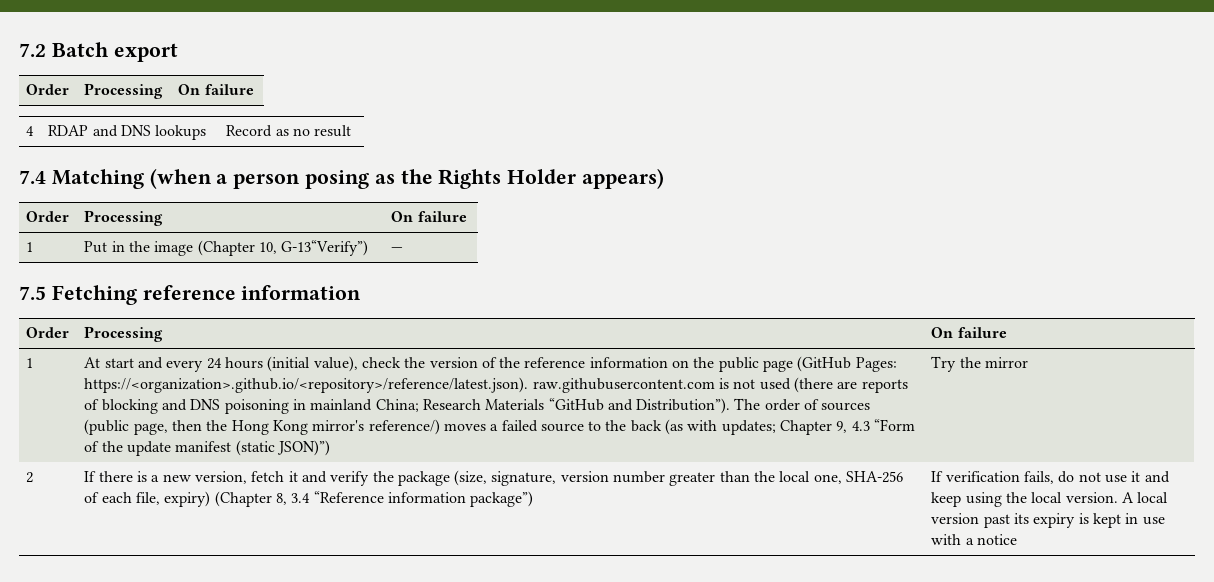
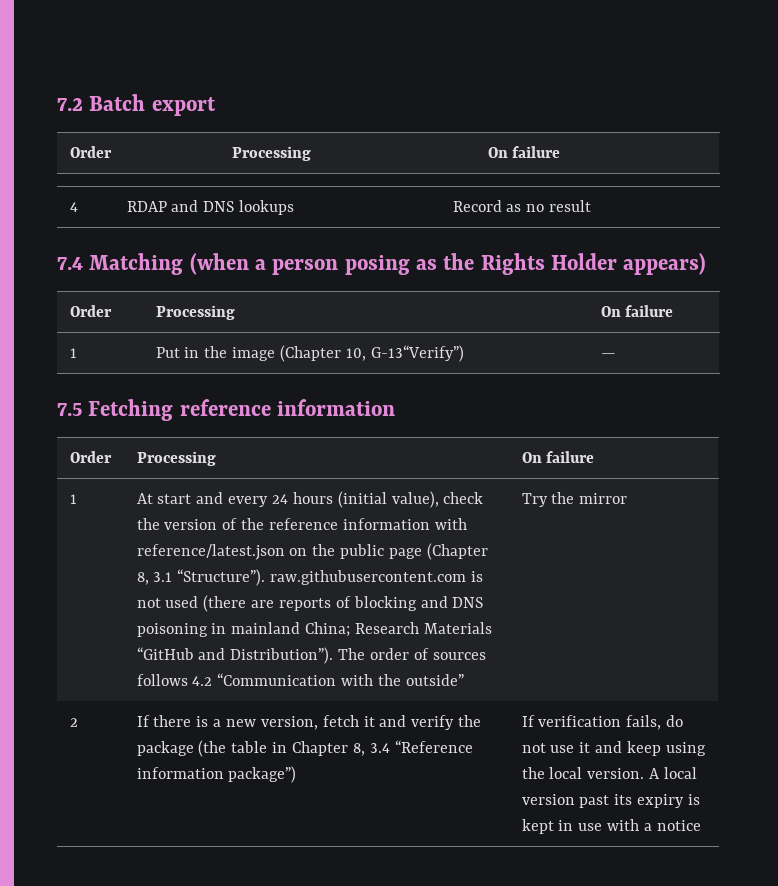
(668, 362) none -> [434,518,467,530] [136,544,285,560] with reference/latest.json
[797,356,897,372] [84,377,529,393] (GitHub Pages: https://<organization>.github.io/<repository>/reference/latest.json). -> [426,543,488,560] [136,569,266,586] (Chapter 8, 3.1 “Structure”).
[84,419,916,435] [84,440,330,456] (public page, then the Hong Kong mirror's reference/) moves a failed source to the back (as with updates; Chapter 9, 4.3 “Form of the update manifest (static JSON)”) -> [136,673,464,686] follows 4.2 “Communication with the outside”
[454,470,904,486] [84,491,272,507] (size, signature, version number greater than the local one, SHA-256 of each file, expiry) (Chapter -> [198,740,348,757] (the table in Chapter

